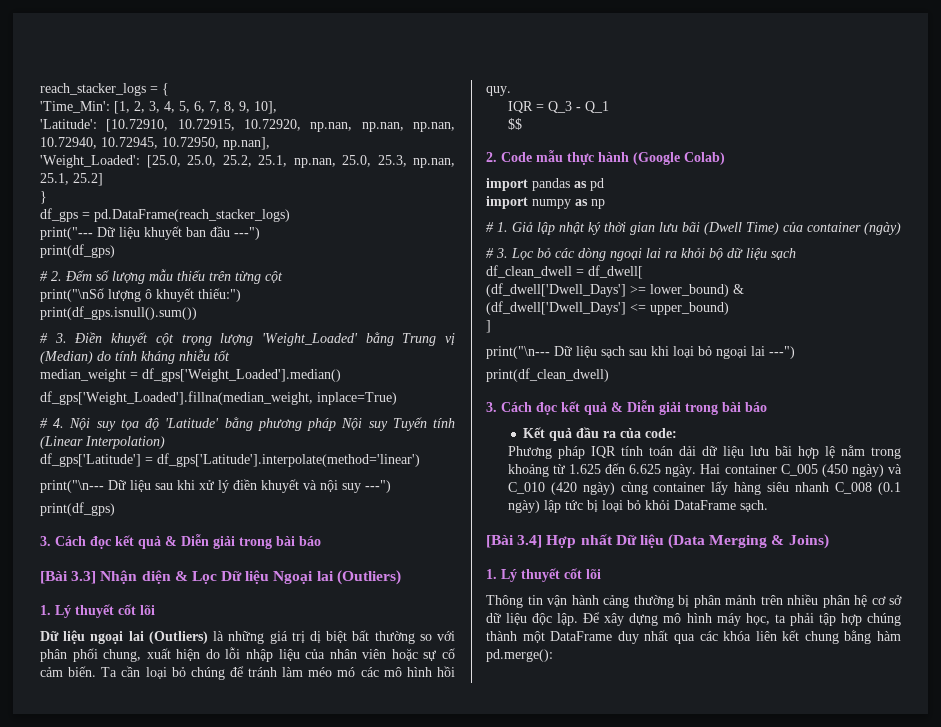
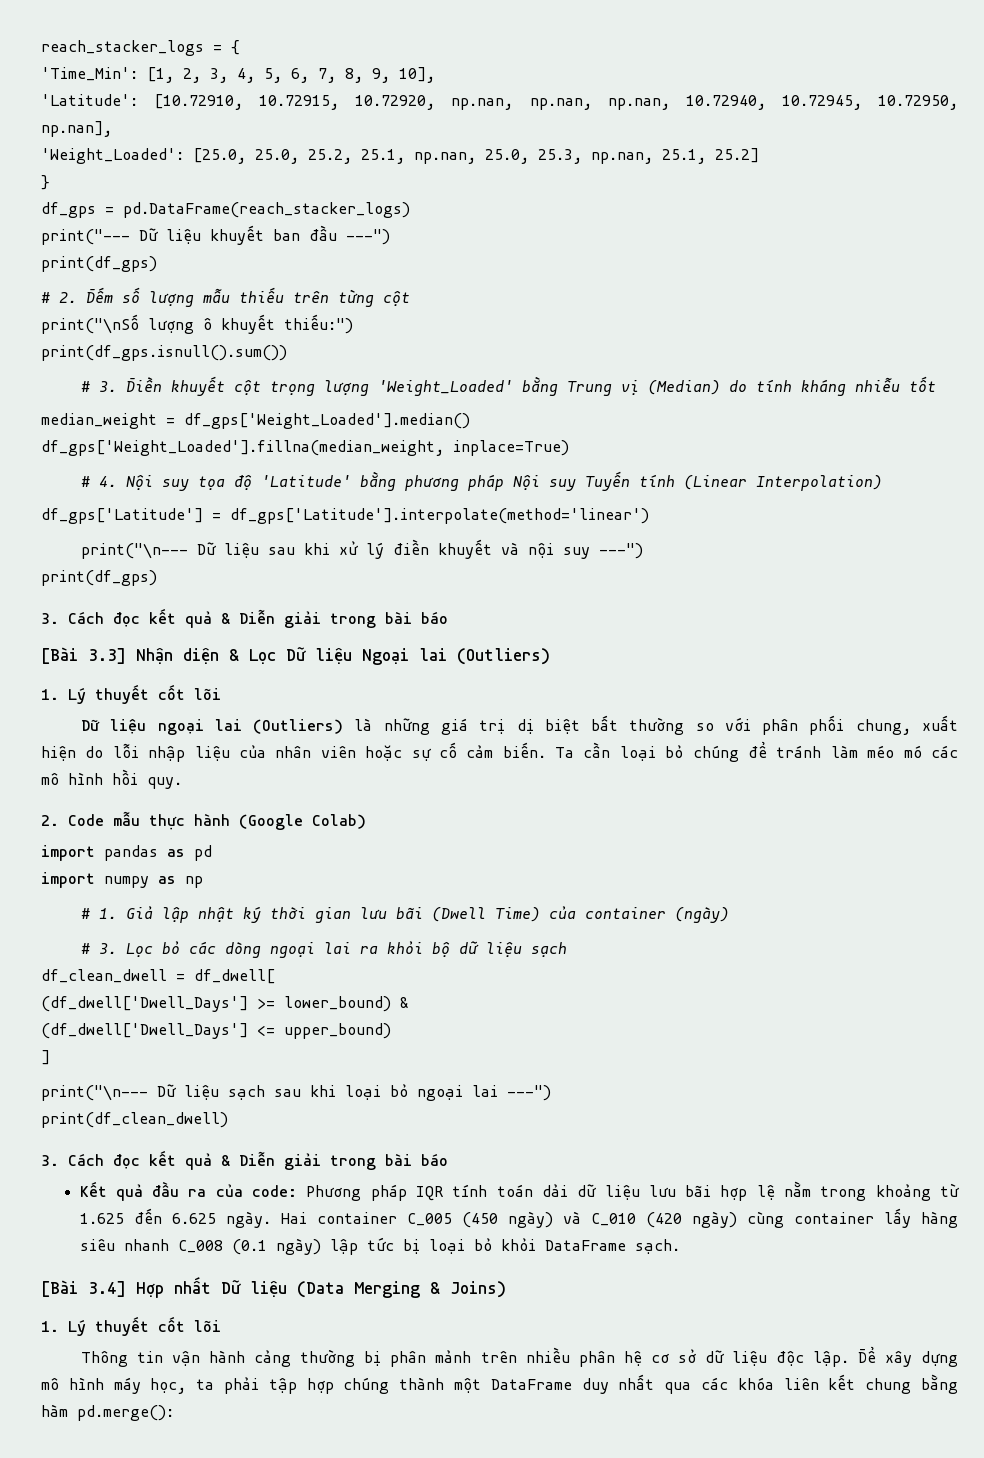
[507,101,609,113] [507,118,522,130] // IQR = Q_3 - Q_1 // $$ -> (182, 783) none
(678, 433) // -> (298, 1191) none

